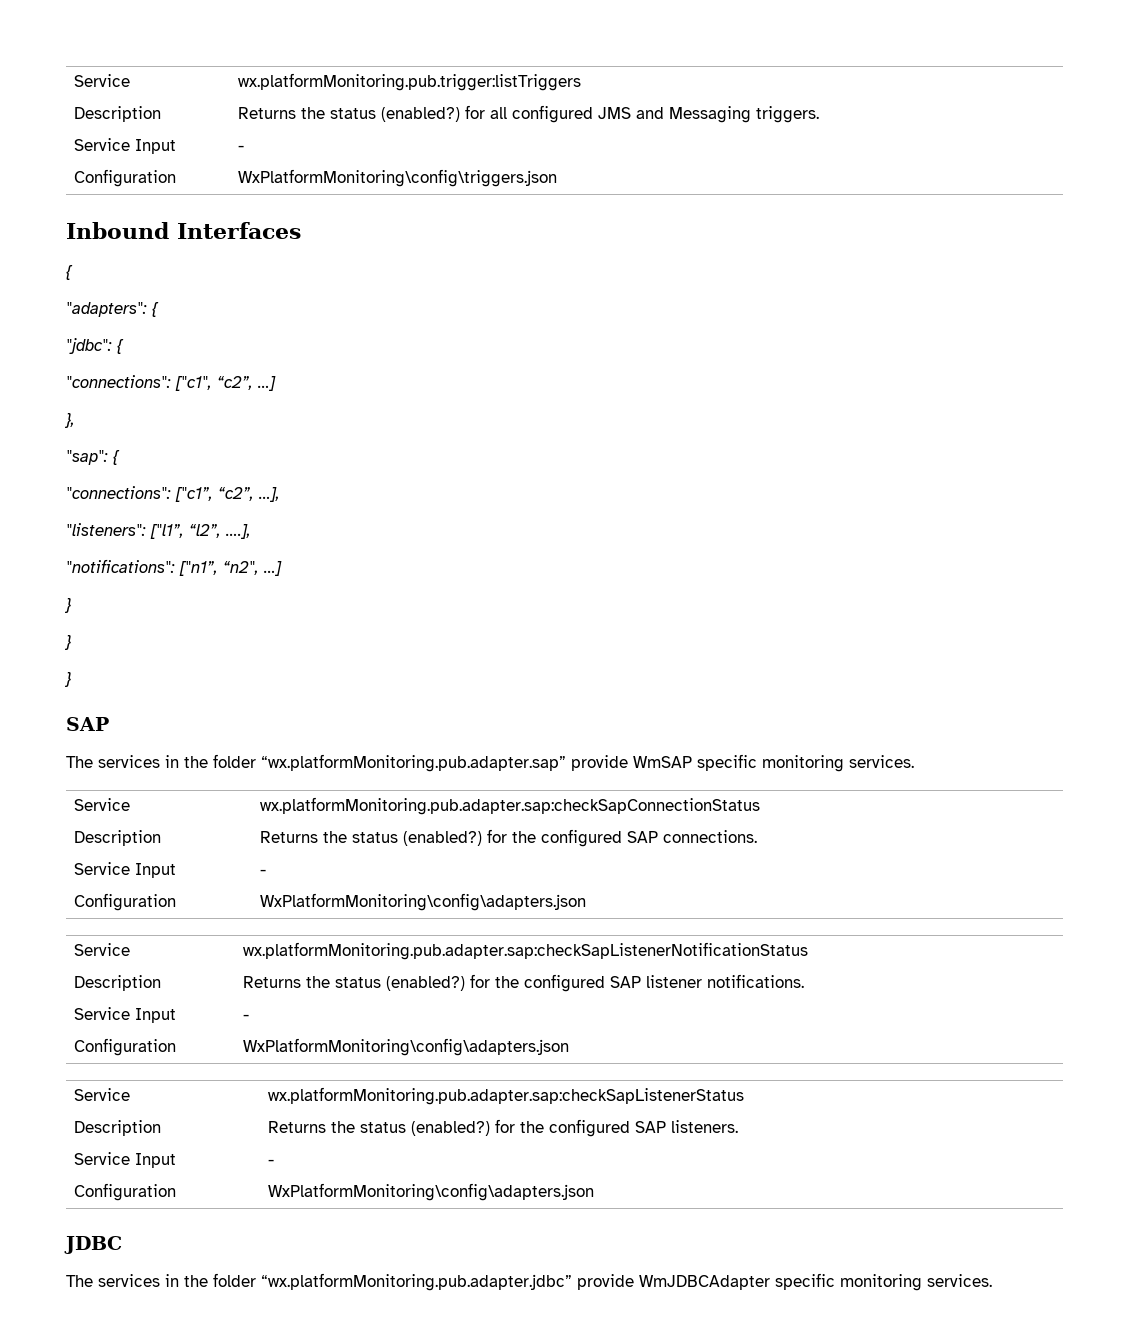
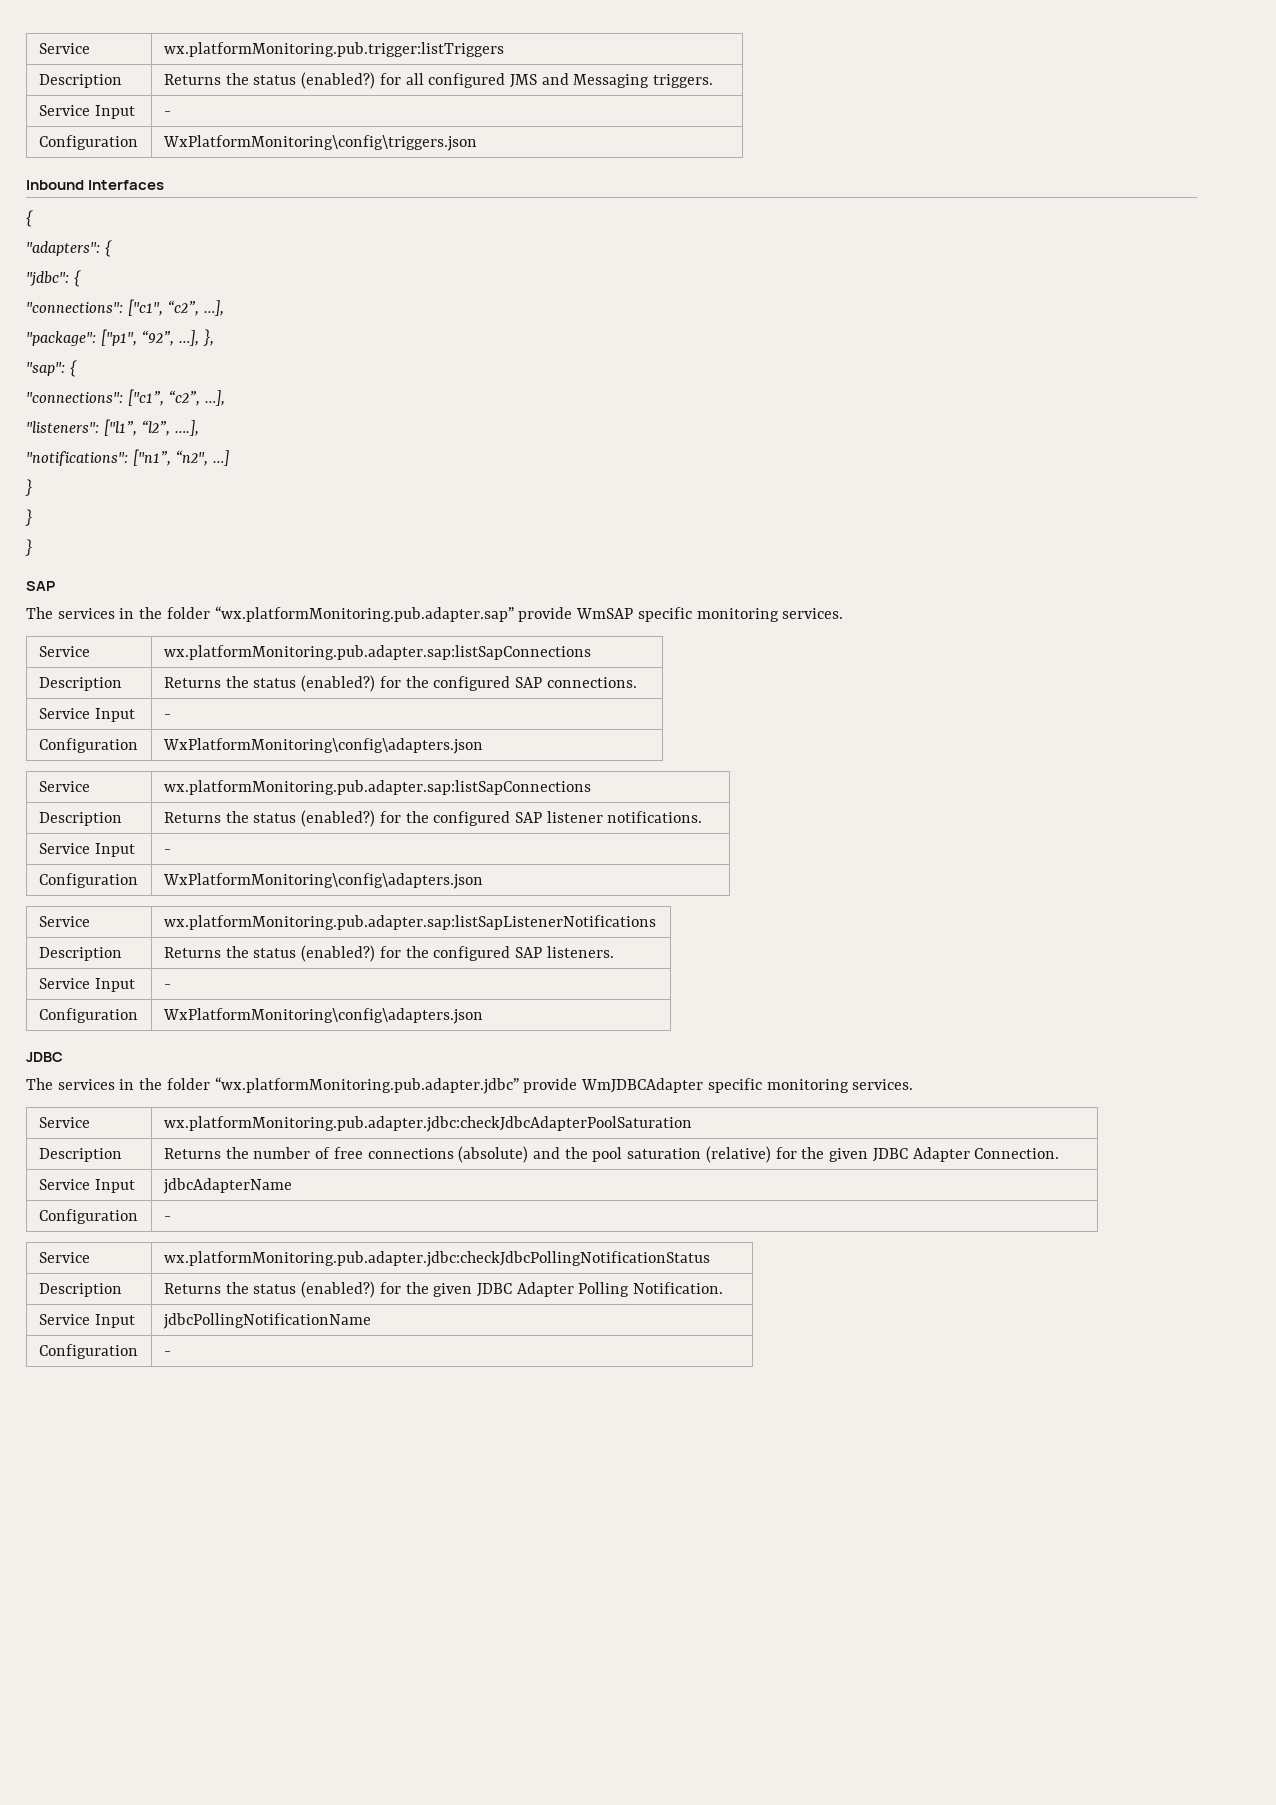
[258,376,276,391] …] // -> [204,300,225,316] [26,329,200,346] …], // "package": ["p1", “92”, …],
[260,797,761,815] wx.platformMonitoring.pub.adapter.sap:checkSapConnectionStatus -> [163,645,591,660] wx.platformMonitoring.pub.adapter.sap:listSapConnections
[243,942,809,960] wx.platformMonitoring.pub.adapter.sap:checkSapListenerNotificationStatus -> [163,780,591,795] wx.platformMonitoring.pub.adapter.sap:listSapConnections
[268,1087,745,1105] wx.platformMonitoring.pub.adapter.sap:checkSapListenerStatus -> [163,915,656,930] wx.platformMonitoring.pub.adapter.sap:listSapListenerNotifications
(992, 1280) none -> [38,1117,90,1128] [163,1116,692,1132] [38,1148,122,1162] [163,1146,1060,1163] [38,1179,135,1193] [162,1178,292,1194] [38,1209,138,1224] [163,1216,171,1221] [38,1252,90,1263] [163,1251,710,1267] [38,1283,122,1297] [163,1281,724,1298] [38,1314,135,1328] [162,1313,371,1329] [38,1344,138,1359] [163,1351,171,1356] // Service | wx.platformMonitoring.pub.adapter.jdbc:checkJdbcAdapterPoolSaturation // Description | Returns the number of free connections (absolute) and the pool saturation (relative) for the given JDBC Adapter Connection. // Service Input | jdbcAdapterName // Configuration | - // Service | wx.platformMonitoring.pub.adapter.jdbc:checkJdbcPollingNotificationStatus // Description | Returns the status (enabled?) for the given JDBC Adapter Polling Notification. // Service Input | jdbcPollingNotificationName // Configuration | -

